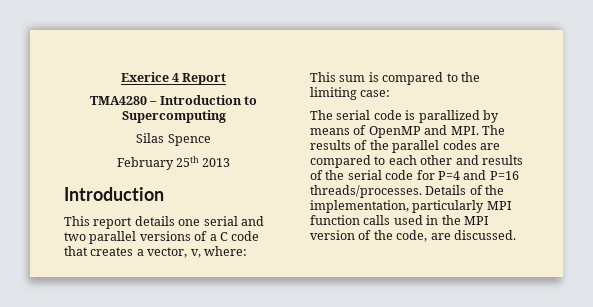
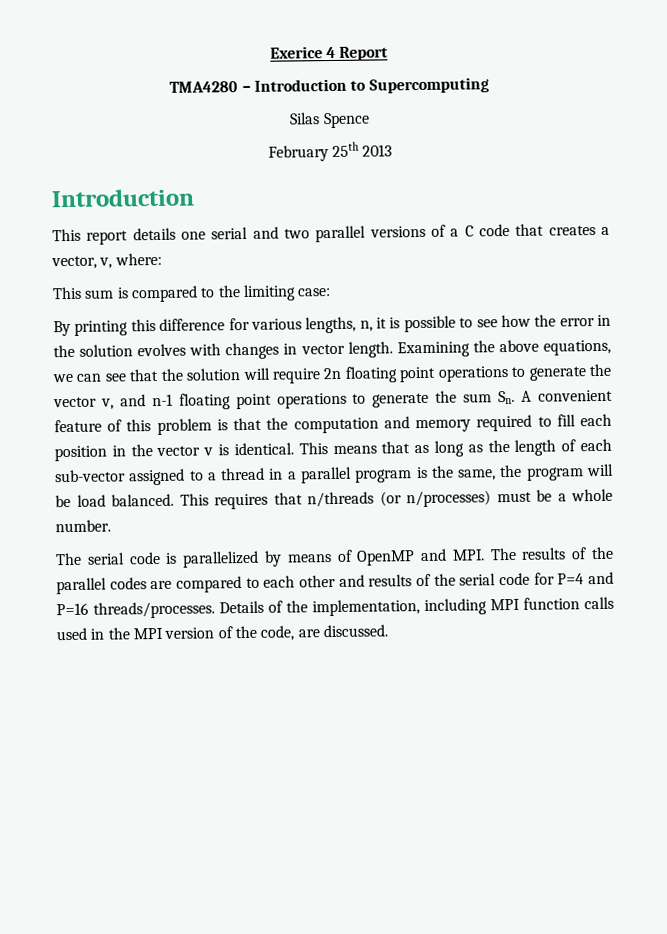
(391, 93) none -> [53,314,611,337] [53,339,611,360] [52,363,612,384] [53,389,613,410] [54,413,612,436] [54,438,612,462] [55,463,614,486] [55,488,613,510] [55,519,111,533] // By printing this difference for various lengths, n, it is possible to see how the error in the solution evolves with changes in vector length. Examining the above equations, we can see that the solution will require 2n floating point operations to generate the vector v, and n-1 floating point operations to generate the sum Sn. A convenient feature of this problem is that the computation and memory required to fill each position in the vector v is identical. This means that as long as the length of each sub-vector assigned to a thread in a parallel program is the same, the program will be load balanced. This requires that n/threads (or n/processes) must be a whole number.
[418,110,480,123] parallized -> [182,550,260,568] parallelized
[412,200,485,213] particularly -> [424,598,487,615] including

